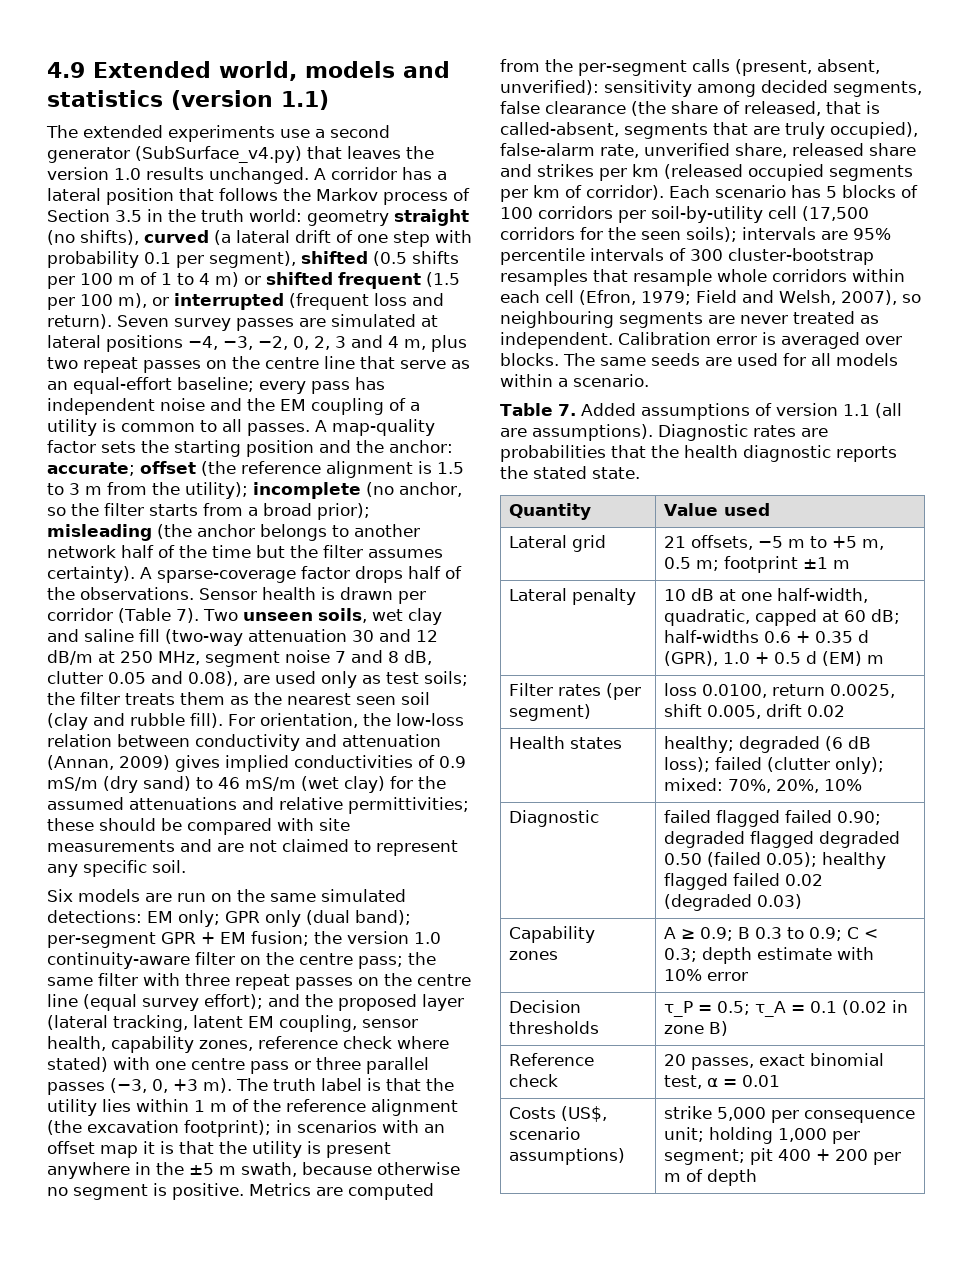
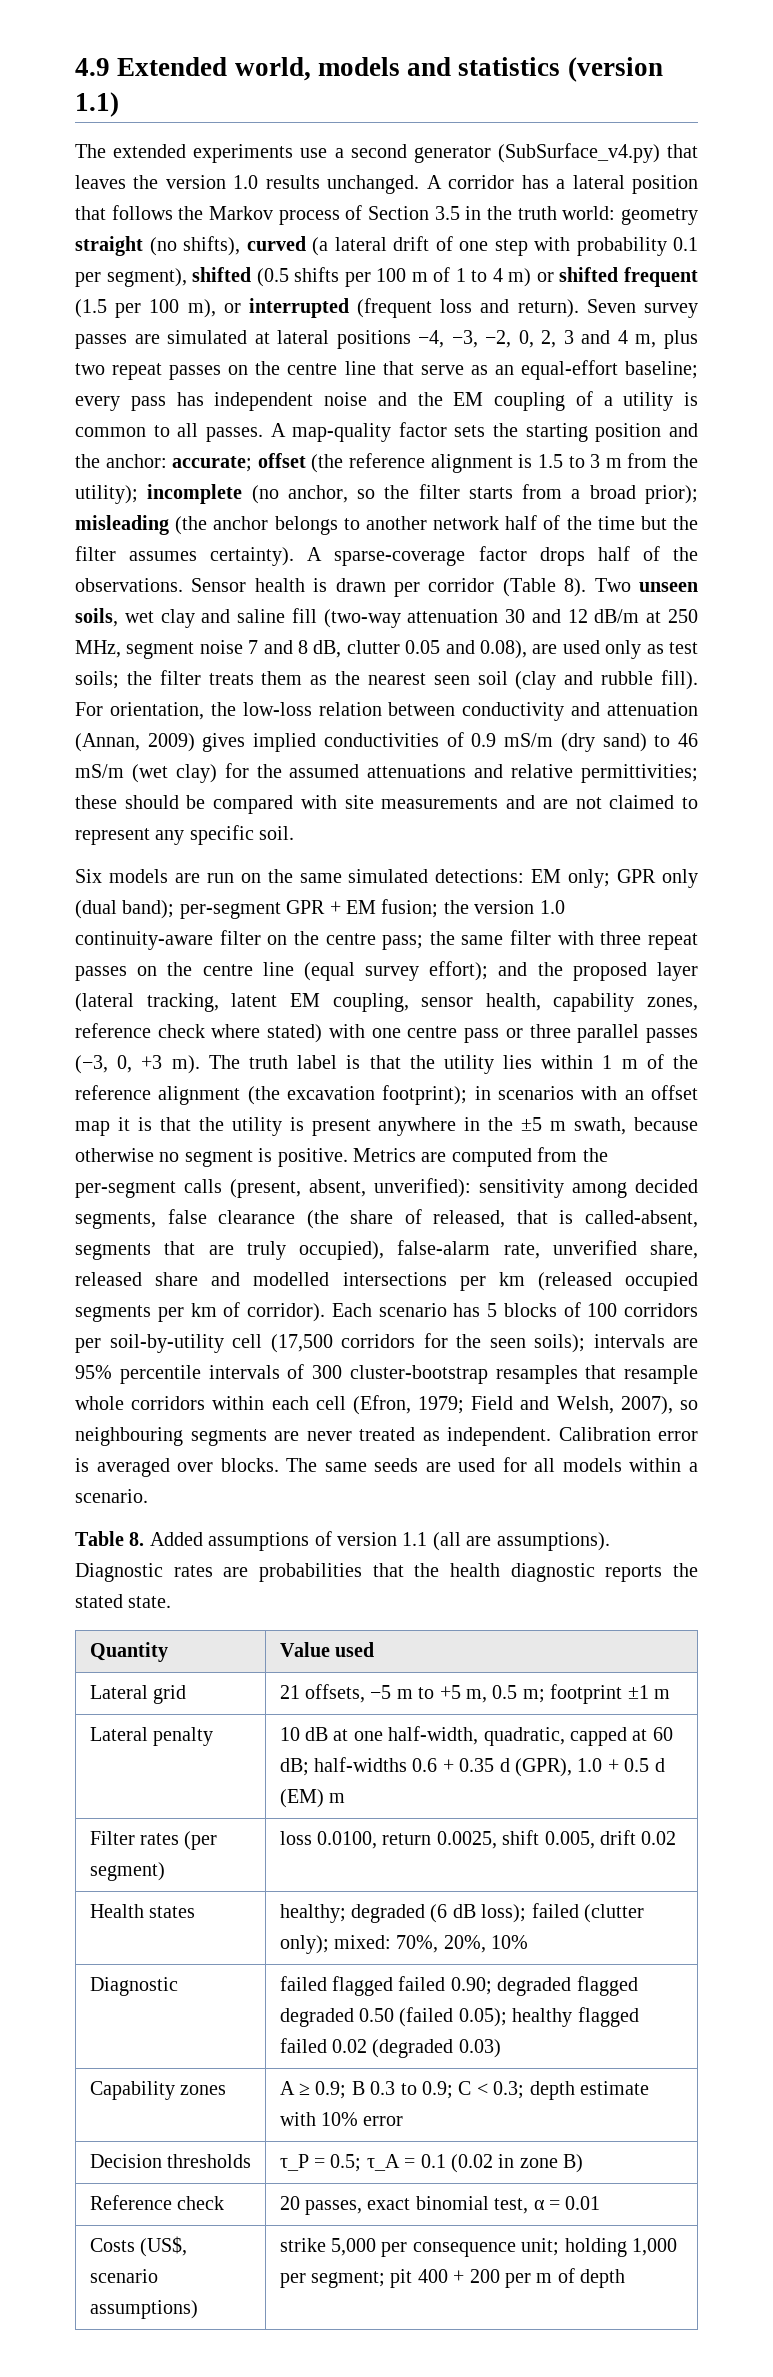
[175,608,199,623] 7). -> [564,578,587,597] 8).
[537,164,594,177] strikes -> [253,1272,447,1286] modelled intersections
[557,404,576,416] 7. -> [129,1532,145,1546] 8.

